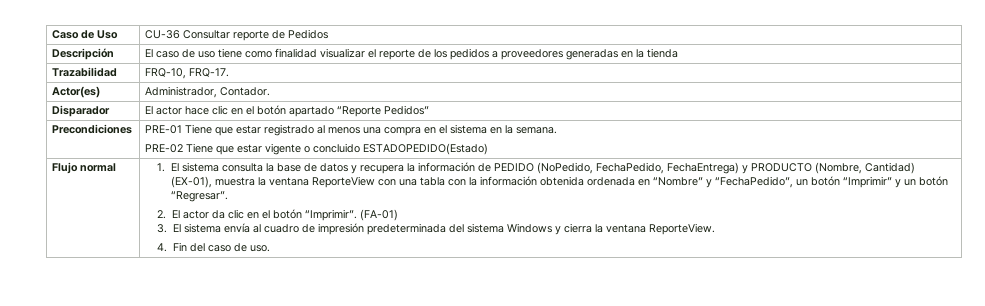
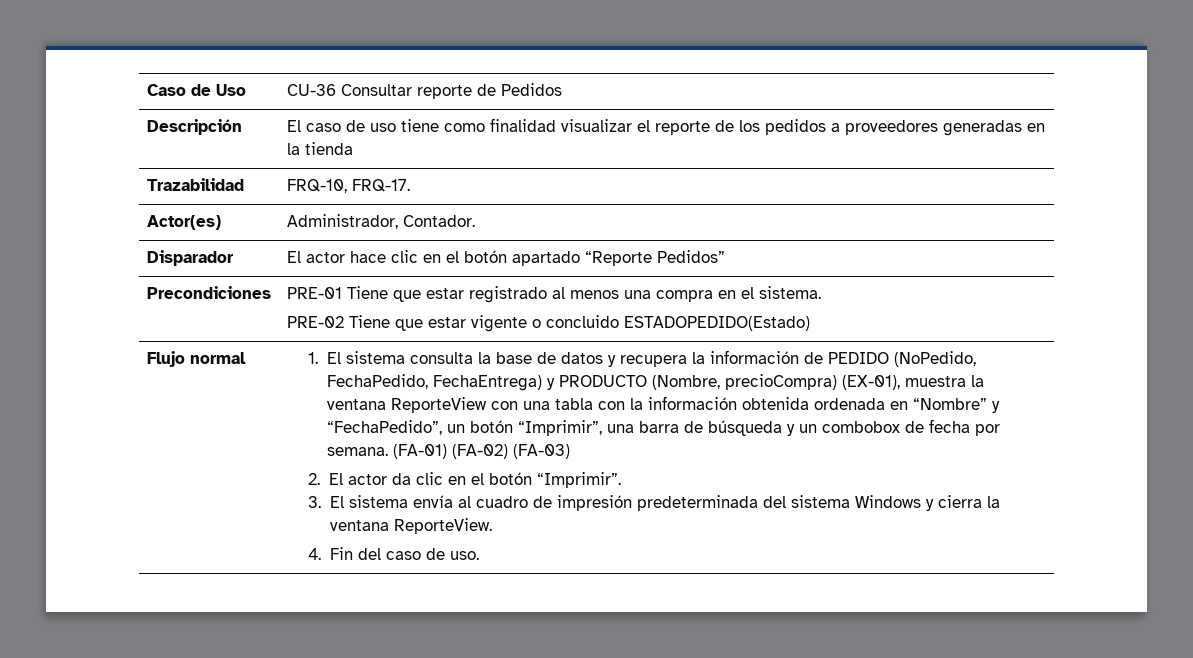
[450,124,558,134] sistema en la semana. -> [758,286,821,299] sistema.
[864,162,915,174] Cantidad) -> [724,374,837,390] precioCompra)
[842,176,948,188] [170,191,228,202] “Imprimir” y un botón “Regresar”. -> [517,419,1000,436] [326,444,570,459] “Imprimir”, una barra de búsqueda y un combobox de fecha por semana. (FA-01) (FA-02) (FA-03)
[359,209,398,221] (FA-01) -> (621, 480) none

